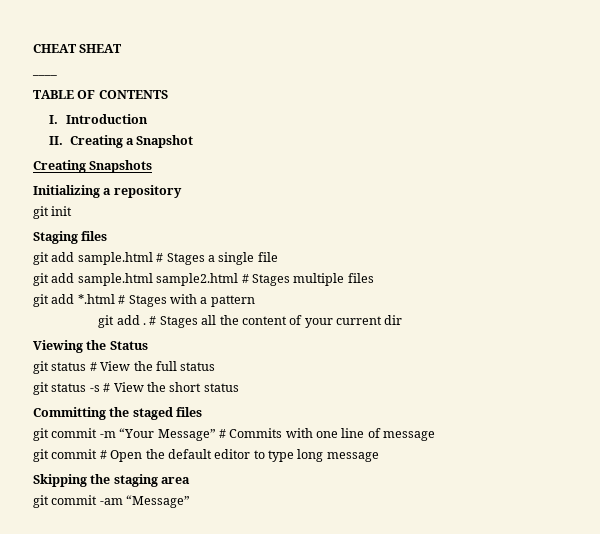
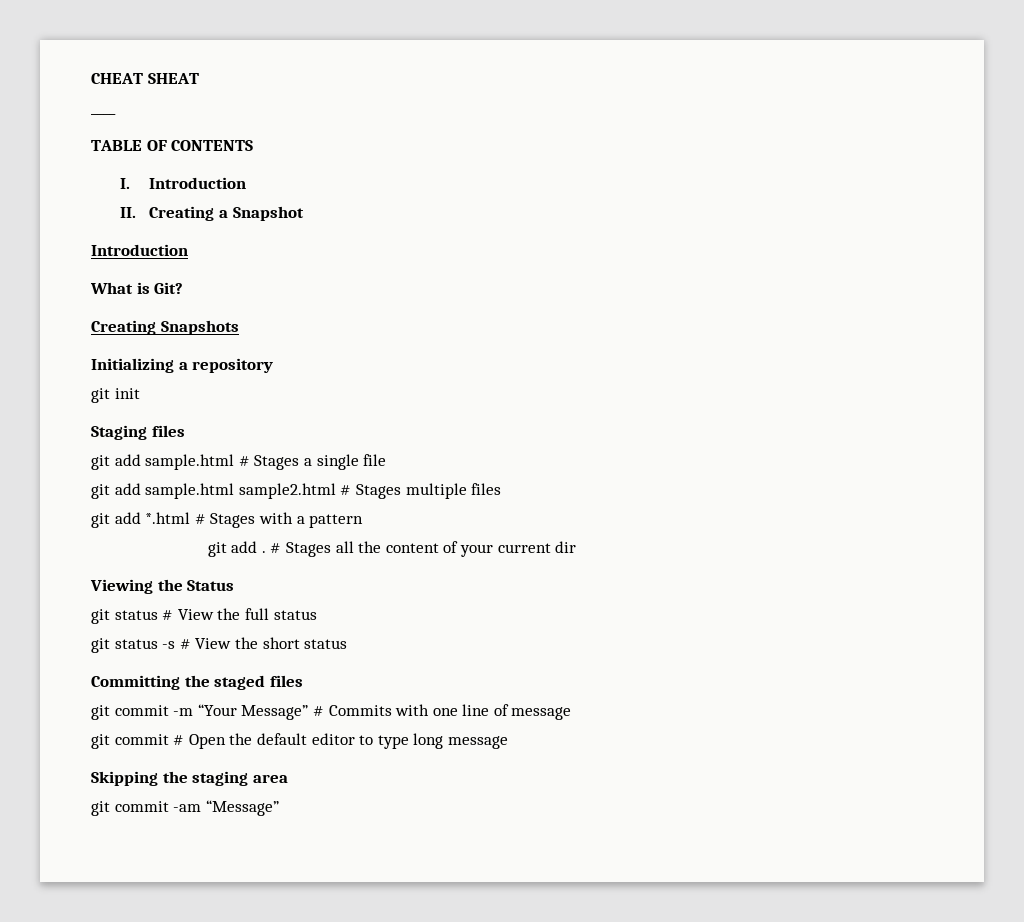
(194, 141) none -> [91,244,188,256] [90,282,184,294] // Introduction // What is Git?

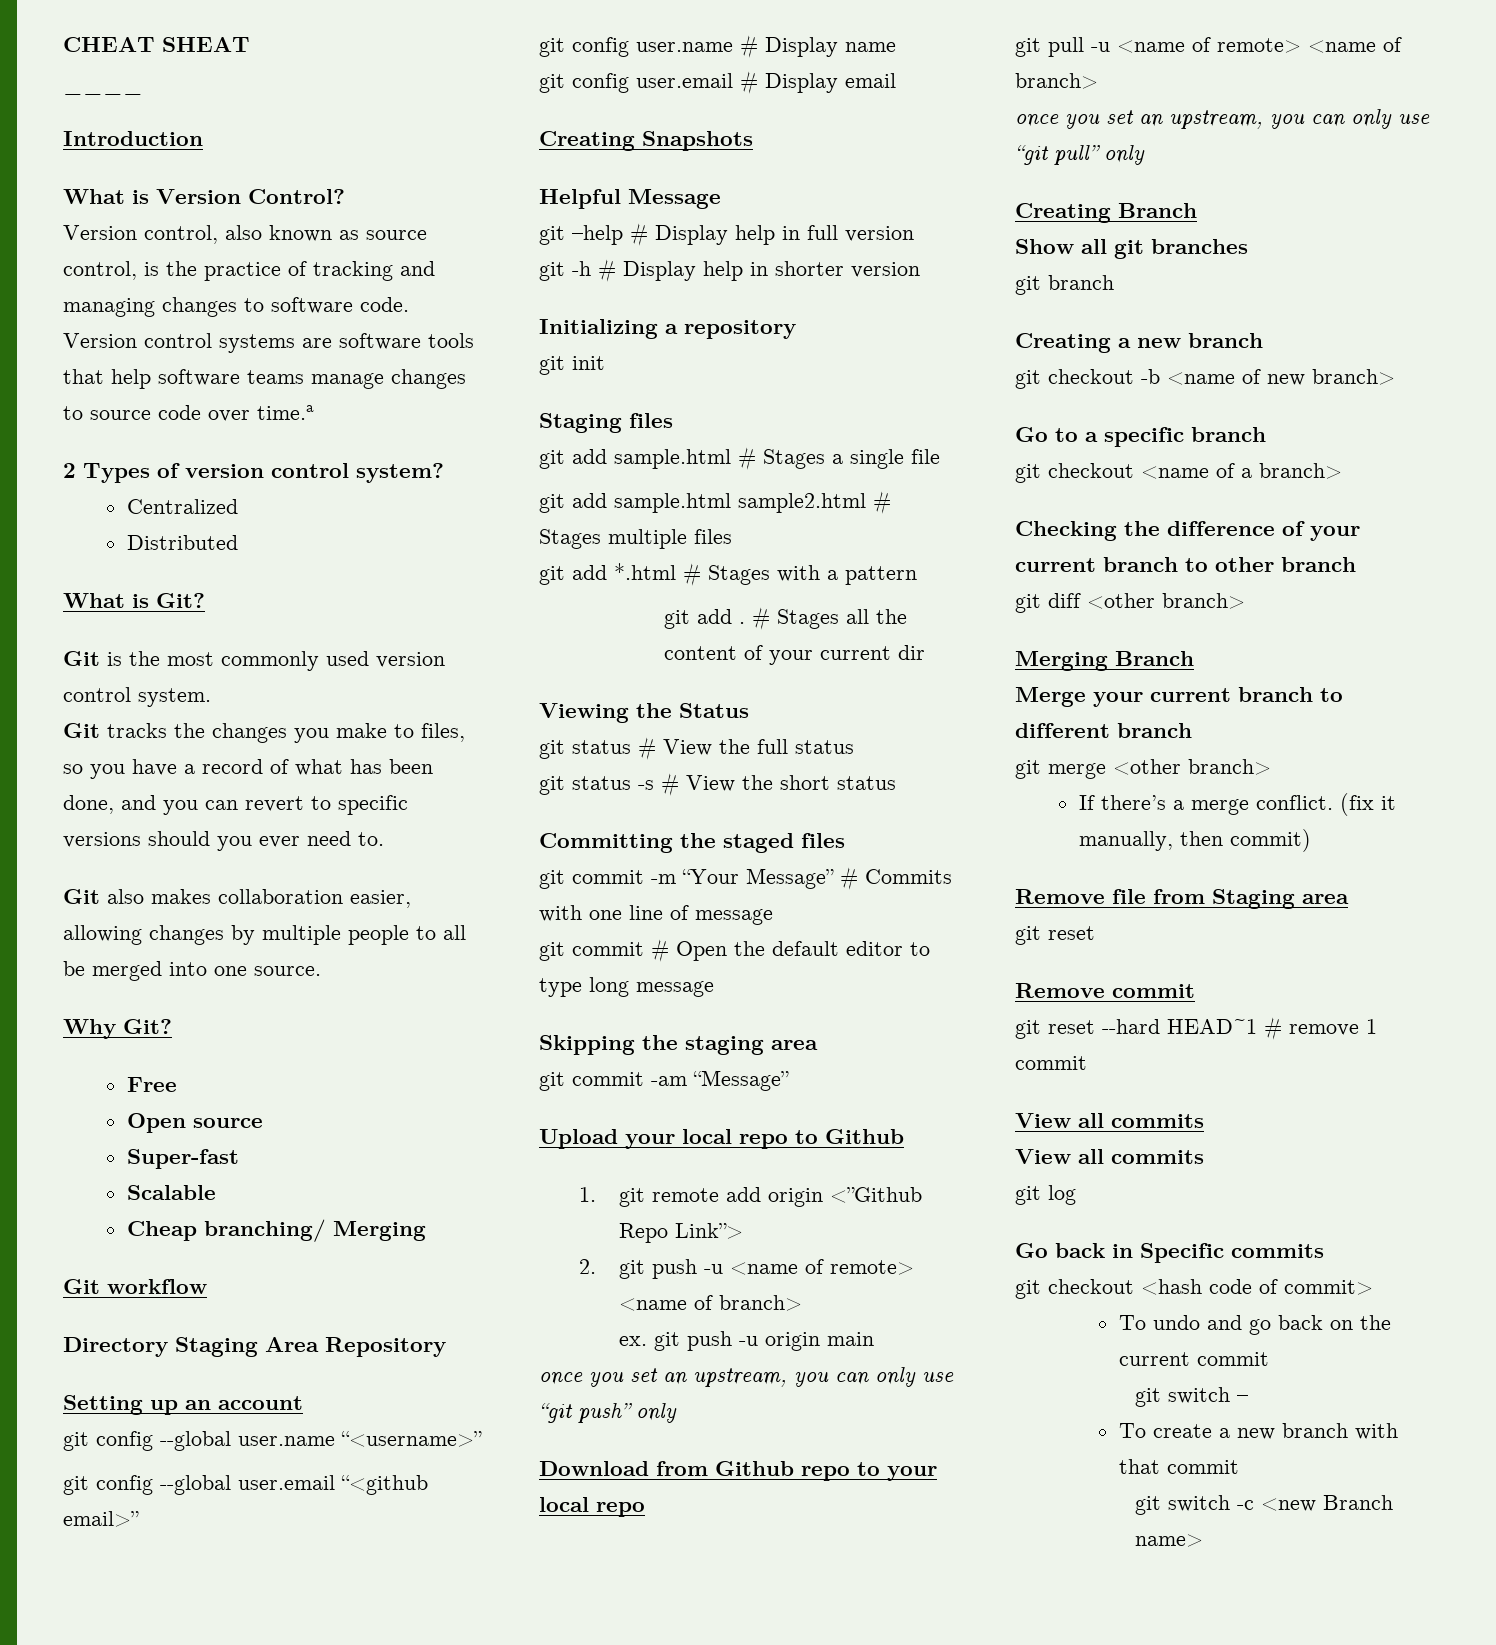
[91,140,254,151] [120,177,247,189] [120,206,304,221] [91,244,188,256] [90,282,184,294] [91,320,239,335] TABLE OF CONTENTS // I. Introduction // II. Creating a Snapshot // Introduction // What is Git? // Creating Snapshots -> [63,131,203,146] [63,189,345,204] [63,225,427,244] [63,261,435,281] [63,297,409,317] [63,333,474,353] [63,369,466,389] [63,405,314,422] [63,463,444,483] [126,499,238,514] [126,535,238,550] [63,593,205,608] [63,651,445,671] [63,687,211,707] [63,723,465,743] [63,759,433,779] [63,795,408,815] [63,831,384,851] [63,889,411,908] [63,925,466,945] [63,961,321,981] [63,1019,172,1039] [126,1077,177,1092] [126,1113,263,1133] [126,1149,239,1169] [126,1185,216,1200] [126,1219,426,1242] [63,1279,207,1294] [63,1337,446,1357] [63,1395,303,1415] [63,1431,482,1451] [63,1475,428,1495] [63,1511,139,1527] [539,35,896,58] [539,71,896,94] [539,131,753,151] [539,189,721,209] [539,223,914,246] [539,259,920,282] Introduction // What is Version Control? // Version control, also known as source control, is the practice of tracking and managing changes to software code. Version control systems are software tools that help software teams manage changes to source code over time.a // 2 Types of version control system? // Centralized // Distributed // What is Git? // Git is the most commonly used version control system. // Git tracks the changes you make to files, so you have a record of what has been done, and you can revert to specific versions should you ever need to. // Git also makes collaboration easier, allowing changes by multiple people to all be merged into one source. // Why Git? // Free // Open source // Super-fast // Scalable // Cheap branching/ Merging // Git workflow // Directory Staging Area Repository // Setting up an account // git config --global user.name “<username>” // git config --global user.email “<github email>” // git config user.name # Display name // git config user.email # Display email // Creating Snapshots // Helpful Message // git –help # Display help in full version // git -h # Display help in shorter version
(279, 808) none -> [539,1129,904,1149] [578,1187,922,1207] [618,1223,743,1243] [578,1259,914,1279] [618,1295,802,1311] [618,1331,874,1351] [539,1367,954,1387] [539,1403,677,1423] [539,1461,937,1481] [539,1497,645,1517] [1015,37,1402,57] [1015,73,1098,89] [1015,109,1430,129] [1015,145,1145,165] [1015,203,1197,223] [1015,239,1248,259] [1015,275,1114,295] [1015,333,1263,353] [1015,369,1395,389] [1015,427,1266,447] [1015,463,1342,483] [1015,521,1360,541] [1015,557,1356,572] [1015,593,1245,613] [1015,651,1194,671] [1015,687,1343,707] [1015,723,1192,738] [1015,759,1271,779] [1078,793,1396,816] [1078,829,1311,852] [1015,889,1349,909] [1015,926,1095,945] [1015,983,1195,998] [1015,1017,1377,1040] [1015,1056,1087,1070] [1015,1113,1204,1128] [1015,1149,1204,1164] [1015,1185,1076,1205] [1015,1243,1324,1263] [1015,1279,1373,1299] [1118,1315,1391,1335] [1118,1352,1269,1366] [1134,1387,1248,1407] [1118,1423,1398,1440] [1118,1459,1239,1474] [1134,1495,1393,1515] [1134,1534,1203,1547] // Upload your local repo to Github // 1. git remote add origin <”Github Repo Link”> // 2. git push -u <name of remote> <name of branch> // ex. git push -u origin main // once you set an upstream, you can only use “git push” only // Download from Github repo to your local repo // git pull -u <name of remote> <name of branch> // once you set an upstream, you can only use “git pull” only // Creating Branch // Show all git branches // git branch // Creating a new branch // git checkout -b <name of new branch> // Go to a specific branch // git checkout <name of a branch> // Checking the difference of your current branch to other branch // git diff <other branch> // Merging Branch // Merge your current branch to different branch // git merge <other branch> // If there’s a merge conflict. (fix it manually, then commit) // Remove file from Staging area // git reset // Remove commit // git reset --hard HEAD~1 # remove 1 commit // View all commits // View all commits // git log // Go back in Specific commits // git checkout <hash code of commit> // To undo and go back on the current commit // git switch – // To create a new branch with that commit // git switch -c <new Branch name>

